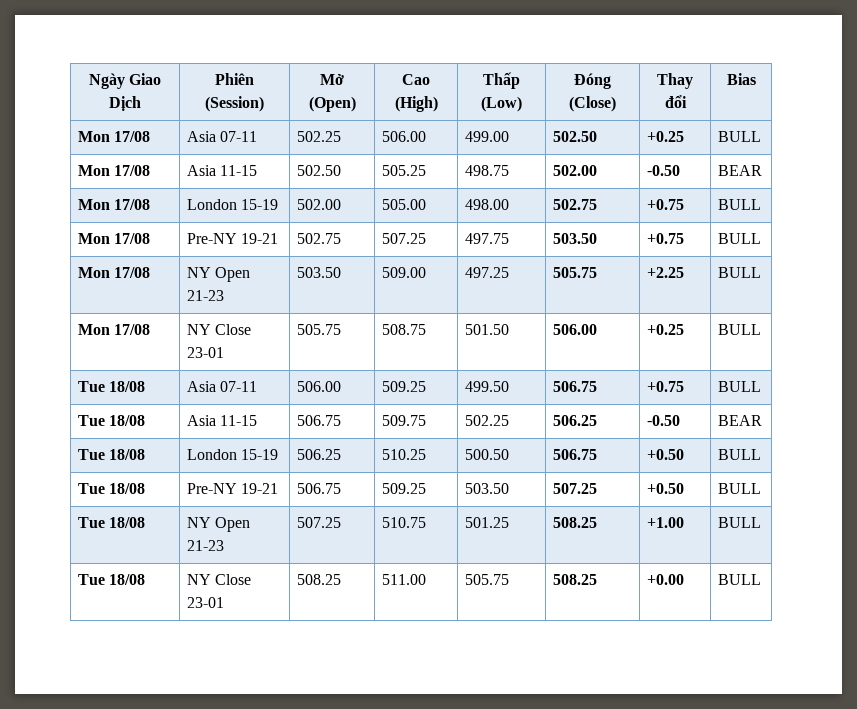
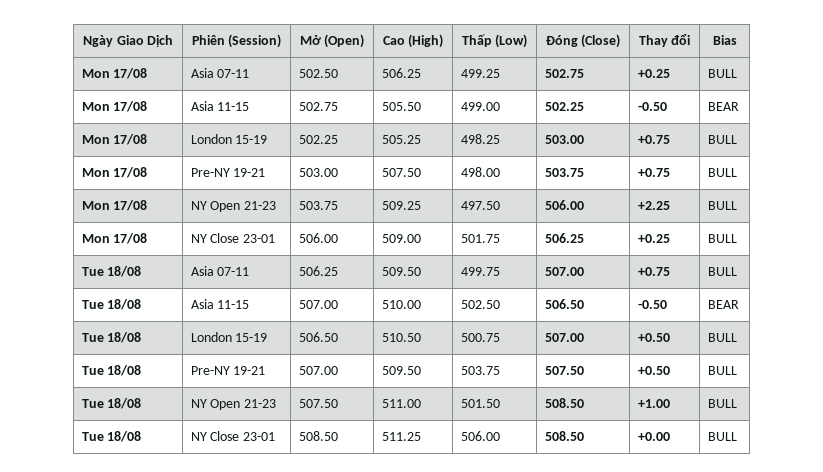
[296,131,341,142] [381,131,426,142] [464,131,509,142] [552,131,597,142] 502.25 | 506.00 | 499.00 | 502.50 -> [298,69,338,78] [381,68,421,78] [460,69,500,78] [544,69,584,78] 502.50 | 506.25 | 499.25 | 502.75
[296,165,341,176] [381,165,426,176] [464,165,509,176] [552,165,597,176] 502.50 | 505.25 | 498.75 | 502.00 -> [298,102,338,111] [381,102,421,111] [460,102,500,111] [544,102,584,111] 502.75 | 505.50 | 499.00 | 502.25
[296,199,341,210] [381,199,426,210] [464,199,509,210] [552,199,597,210] 502.00 | 505.00 | 498.00 | 502.75 -> [298,135,338,144] [381,135,421,144] [460,134,500,144] [544,135,584,144] 502.25 | 505.25 | 498.25 | 503.00
[296,233,341,244] [381,233,426,244] [464,233,509,244] [552,233,597,244] 502.75 | 507.25 | 497.75 | 503.50 -> [298,168,338,177] [381,168,421,177] [460,167,500,177] [544,168,584,177] 503.00 | 507.50 | 498.00 | 503.75
[296,267,341,278] [381,267,426,278] [464,267,509,278] [552,267,597,278] 503.50 | 509.00 | 497.25 | 505.75 -> [298,201,338,210] [381,201,421,210] [460,201,500,210] [544,200,584,210] 503.75 | 509.25 | 497.50 | 506.00
[296,324,341,335] [381,324,426,335] [464,324,509,335] [552,324,597,335] 505.75 | 508.75 | 501.50 | 506.00 -> [298,233,338,243] [381,234,421,243] [460,234,500,243] [544,233,584,243] 506.00 | 509.00 | 501.75 | 506.25
[296,381,341,392] [381,381,426,392] [464,381,509,392] [552,381,597,392] 506.00 | 509.25 | 499.50 | 506.75 -> [298,266,338,276] [381,267,421,276] [460,267,500,276] [544,267,584,276] 506.25 | 509.50 | 499.75 | 507.00
[296,415,341,426] [381,415,426,426] [464,415,509,426] [552,415,597,426] 506.75 | 509.75 | 502.25 | 506.25 -> [298,300,338,309] [381,300,421,309] [460,300,500,309] [544,299,584,309] 507.00 | 510.00 | 502.50 | 506.50
[296,449,341,460] [381,449,426,460] [464,449,509,460] [552,449,597,460] 506.25 | 510.25 | 500.50 | 506.75 -> [298,332,338,342] [381,333,421,342] [460,333,500,342] [544,333,584,342] 506.50 | 510.50 | 500.75 | 507.00
[296,483,341,494] [381,483,426,494] [464,483,509,494] [552,483,597,494] 506.75 | 509.25 | 503.50 | 507.25 -> [298,366,338,375] [381,366,421,375] [460,366,500,375] [544,366,584,375] 507.00 | 509.50 | 503.75 | 507.50
[296,517,341,528] [381,517,426,528] [464,517,509,528] [552,517,597,528] 507.25 | 510.75 | 501.25 | 508.25 -> [298,399,338,408] [381,399,421,408] [460,399,500,408] [544,398,584,408] 507.50 | 511.00 | 501.50 | 508.50
[296,574,341,585] [381,574,426,585] [464,574,509,585] [552,574,597,585] 508.25 | 511.00 | 505.75 | 508.25 -> [298,431,338,441] [381,432,421,441] [460,431,500,441] [544,431,584,441] 508.50 | 511.25 | 506.00 | 508.50

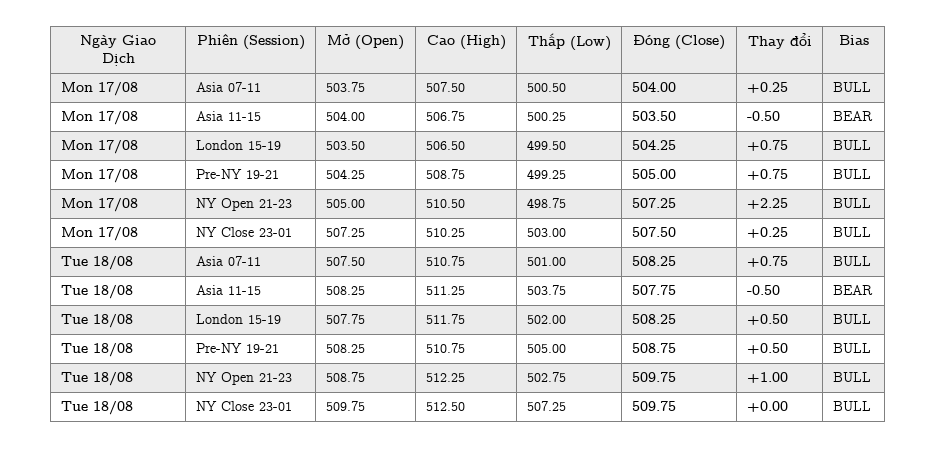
[298,69,338,78] [381,68,421,78] [460,69,500,78] [544,69,584,78] 502.50 | 506.25 | 499.25 | 502.75 -> [326,82,366,92] [426,82,466,92] [527,83,567,92] [632,82,677,92] 503.75 | 507.50 | 500.50 | 504.00
[298,102,338,111] [381,102,421,111] [460,102,500,111] [544,102,584,111] 502.75 | 505.50 | 499.00 | 502.25 -> [326,111,366,121] [426,111,466,121] [527,112,567,121] [632,111,677,121] 504.00 | 506.75 | 500.25 | 503.50
[298,135,338,144] [381,135,421,144] [460,134,500,144] [544,135,584,144] 502.25 | 505.25 | 498.25 | 503.00 -> [326,141,366,150] [426,141,466,150] [527,140,567,150] [632,140,677,150] 503.50 | 506.50 | 499.50 | 504.25
[298,168,338,177] [381,168,421,177] [460,167,500,177] [544,168,584,177] 503.00 | 507.50 | 498.00 | 503.75 -> [326,169,366,179] [426,169,466,179] [527,169,567,179] [632,169,677,179] 504.25 | 508.75 | 499.25 | 505.00
[298,201,338,210] [381,201,421,210] [460,201,500,210] [544,200,584,210] 503.75 | 509.25 | 497.50 | 506.00 -> [326,199,366,208] [426,199,466,208] [527,198,567,208] [632,198,677,208] 505.00 | 510.50 | 498.75 | 507.25
[298,233,338,243] [381,234,421,243] [460,234,500,243] [544,233,584,243] 506.00 | 509.00 | 501.75 | 506.25 -> [326,227,366,237] [426,228,466,237] [527,228,567,237] [632,227,677,237] 507.25 | 510.25 | 503.00 | 507.50
[298,266,338,276] [381,267,421,276] [460,267,500,276] [544,267,584,276] 506.25 | 509.50 | 499.75 | 507.00 -> [326,256,366,266] [426,256,466,266] [527,257,567,266] [632,256,677,266] 507.50 | 510.75 | 501.00 | 508.25
[298,300,338,309] [381,300,421,309] [460,300,500,309] [544,299,584,309] 507.00 | 510.00 | 502.50 | 506.50 -> [326,286,366,295] [426,286,466,295] [527,285,567,295] [632,285,677,295] 508.25 | 511.25 | 503.75 | 507.75
[298,332,338,342] [381,333,421,342] [460,333,500,342] [544,333,584,342] 506.50 | 510.50 | 500.75 | 507.00 -> [326,314,366,324] [426,314,466,324] [527,315,567,324] [632,314,677,324] 507.75 | 511.75 | 502.00 | 508.25
[298,366,338,375] [381,366,421,375] [460,366,500,375] [544,366,584,375] 507.00 | 509.50 | 503.75 | 507.50 -> [326,344,366,353] [426,343,466,353] [527,344,567,353] [632,343,677,353] 508.25 | 510.75 | 505.00 | 508.75
[298,399,338,408] [381,399,421,408] [460,399,500,408] [544,398,584,408] 507.50 | 511.00 | 501.50 | 508.50 -> [326,372,366,382] [426,373,466,382] [527,372,567,382] [632,372,677,382] 508.75 | 512.25 | 502.75 | 509.75
[298,431,338,441] [381,432,421,441] [460,431,500,441] [544,431,584,441] 508.50 | 511.25 | 506.00 | 508.50 -> [326,401,366,411] [426,402,466,411] [527,401,567,411] [632,401,677,411] 509.75 | 512.50 | 507.25 | 509.75

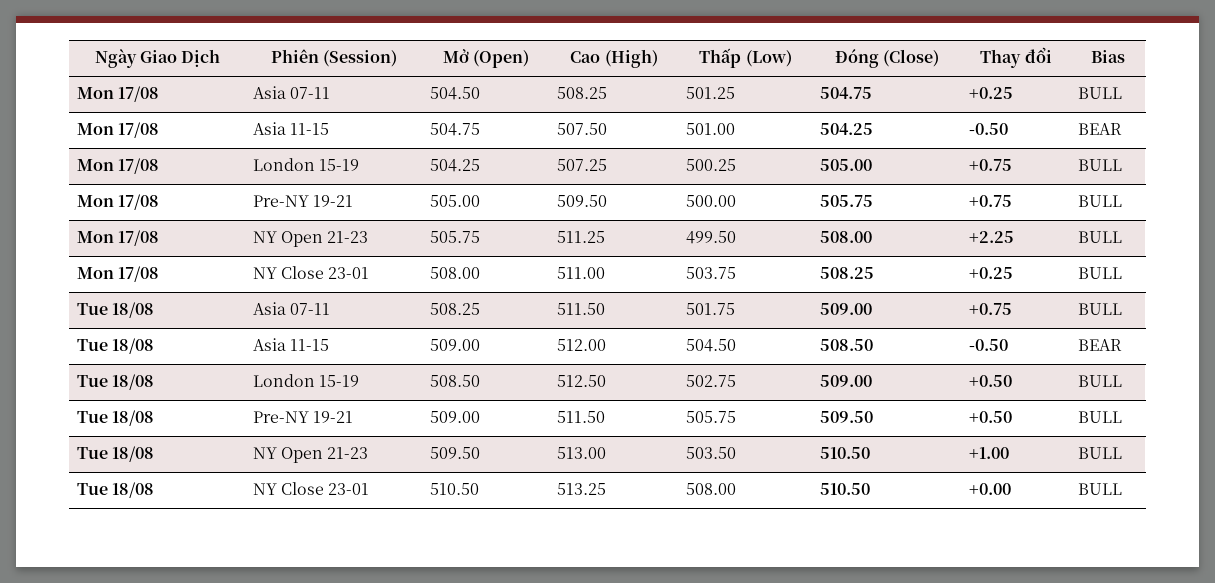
[326,82,366,92] [426,82,466,92] [527,83,567,92] [632,82,677,92] 503.75 | 507.50 | 500.50 | 504.00 -> [429,87,480,100] [556,87,607,99] [685,87,735,99] [819,87,872,99] 504.50 | 508.25 | 501.25 | 504.75
[326,111,366,121] [426,111,466,121] [527,112,567,121] [632,111,677,121] 504.00 | 506.75 | 500.25 | 503.50 -> [429,123,480,136] [556,123,607,135] [685,123,735,135] [819,123,873,135] 504.75 | 507.50 | 501.00 | 504.25
[326,141,366,150] [426,141,466,150] [527,140,567,150] [632,140,677,150] 503.50 | 506.50 | 499.50 | 504.25 -> [429,159,480,172] [556,159,607,171] [685,159,736,171] [819,159,872,171] 504.25 | 507.25 | 500.25 | 505.00
[326,169,366,179] [426,169,466,179] [527,169,567,179] [632,169,677,179] 504.25 | 508.75 | 499.25 | 505.00 -> [429,195,480,207] [556,195,607,207] [685,195,736,207] [819,195,873,207] 505.00 | 509.50 | 500.00 | 505.75
[326,199,366,208] [426,199,466,208] [527,198,567,208] [632,198,677,208] 505.00 | 510.50 | 498.75 | 507.25 -> [429,231,480,243] [556,231,605,243] [685,231,736,244] [819,231,872,243] 505.75 | 511.25 | 499.50 | 508.00
[326,227,366,237] [426,228,466,237] [527,228,567,237] [632,227,677,237] 507.25 | 510.25 | 503.00 | 507.50 -> [429,267,480,279] [556,267,605,279] [685,267,736,279] [819,267,874,279] 508.00 | 511.00 | 503.75 | 508.25
[326,256,366,266] [426,256,466,266] [527,257,567,266] [632,256,677,266] 507.50 | 510.75 | 501.00 | 508.25 -> [429,303,480,315] [556,303,605,315] [685,303,735,315] [819,303,872,315] 508.25 | 511.50 | 501.75 | 509.00
[326,286,366,295] [426,286,466,295] [527,285,567,295] [632,285,677,295] 508.25 | 511.25 | 503.75 | 507.75 -> [429,339,480,351] [556,339,606,351] [685,339,736,352] [819,339,873,351] 509.00 | 512.00 | 504.50 | 508.50
[326,314,366,324] [426,314,466,324] [527,315,567,324] [632,314,677,324] 507.75 | 511.75 | 502.00 | 508.25 -> [429,375,480,387] [556,375,606,387] [685,375,736,387] [819,375,872,387] 508.50 | 512.50 | 502.75 | 509.00
[326,344,366,353] [426,343,466,353] [527,344,567,353] [632,343,677,353] 508.25 | 510.75 | 505.00 | 508.75 -> [429,411,480,423] [556,411,605,423] [685,411,736,423] [819,411,873,423] 509.00 | 511.50 | 505.75 | 509.50
[326,372,366,382] [426,373,466,382] [527,372,567,382] [632,372,677,382] 508.75 | 512.25 | 502.75 | 509.75 -> [429,447,480,459] [556,447,606,459] [685,447,736,459] [819,447,870,459] 509.50 | 513.00 | 503.50 | 510.50
[326,401,366,411] [426,402,466,411] [527,401,567,411] [632,401,677,411] 509.75 | 512.50 | 507.25 | 509.75 -> [429,483,479,495] [556,483,606,495] [685,483,736,495] [819,483,870,495] 510.50 | 513.25 | 508.00 | 510.50

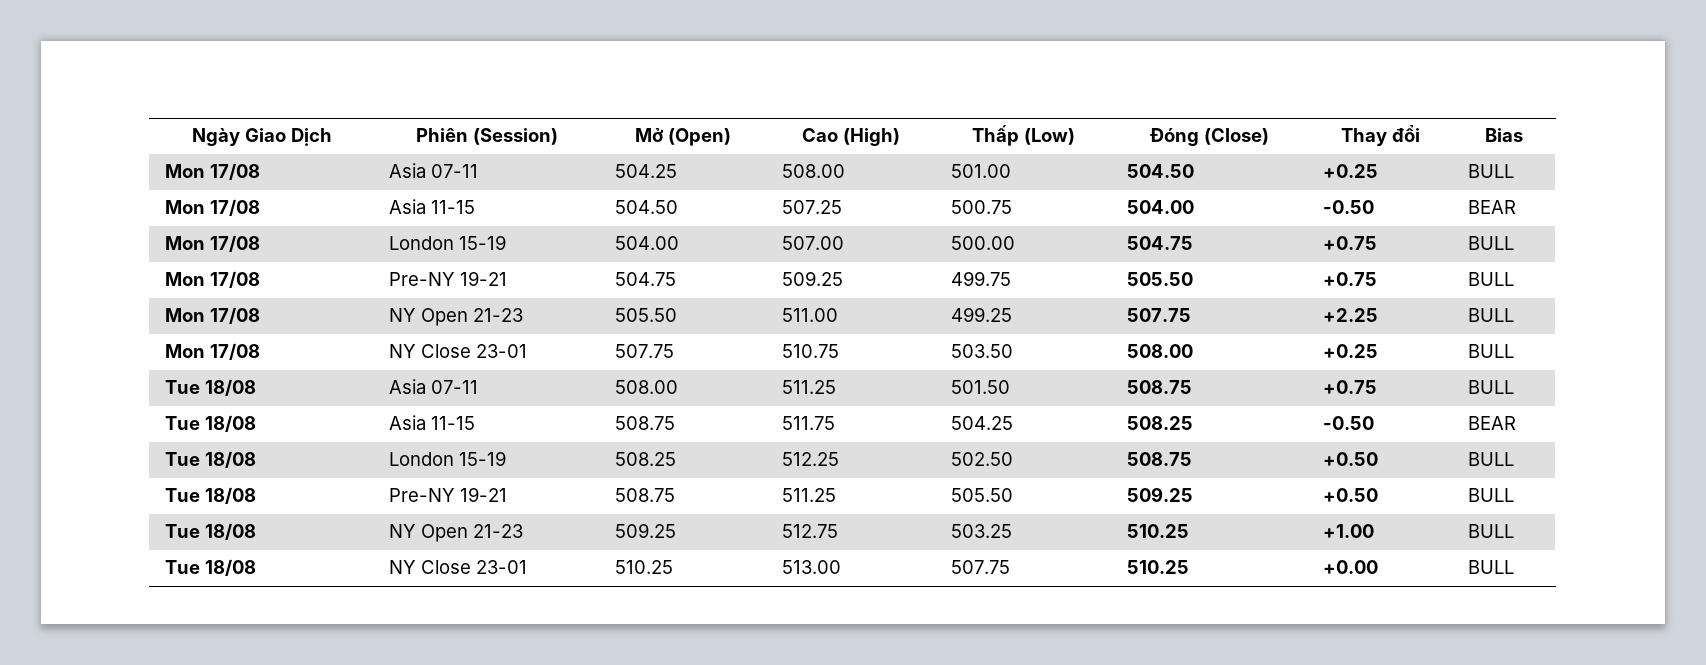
[429,87,480,100] [556,87,607,99] [685,87,735,99] [819,87,872,99] 504.50 | 508.25 | 501.25 | 504.75 -> [615,164,678,178] [782,164,846,178] [951,164,1012,178] [1127,164,1195,178] 504.25 | 508.00 | 501.00 | 504.50
[429,123,480,136] [556,123,607,135] [685,123,735,135] [819,123,873,135] 504.75 | 507.50 | 501.00 | 504.25 -> [615,200,679,214] [782,200,843,214] [951,200,1013,214] [1127,200,1195,214] 504.50 | 507.25 | 500.75 | 504.00
[429,159,480,172] [556,159,607,171] [685,159,736,171] [819,159,872,171] 504.25 | 507.25 | 500.25 | 505.00 -> [615,236,680,250] [782,236,845,250] [951,236,1016,250] [1127,236,1194,250] 504.00 | 507.00 | 500.00 | 504.75
[429,195,480,207] [556,195,607,207] [685,195,736,207] [819,195,873,207] 505.00 | 509.50 | 500.00 | 505.75 -> [615,272,677,286] [782,271,844,286] [951,271,1012,286] [1127,272,1194,286] 504.75 | 509.25 | 499.75 | 505.50
[429,231,480,243] [556,231,605,243] [685,231,736,244] [819,231,872,243] 505.75 | 511.25 | 499.50 | 508.00 -> [615,308,678,322] [782,308,839,322] [951,307,1013,322] [1127,308,1192,322] 505.50 | 511.00 | 499.25 | 507.75
[429,267,480,279] [556,267,605,279] [685,267,736,279] [819,267,874,279] 508.00 | 511.00 | 503.75 | 508.25 -> [615,344,675,358] [782,344,840,358] [951,344,1014,358] [1127,344,1194,358] 507.75 | 510.75 | 503.50 | 508.00
[429,303,480,315] [556,303,605,315] [685,303,735,315] [819,303,872,315] 508.25 | 511.50 | 501.75 | 509.00 -> [615,380,679,394] [782,380,837,394] [951,380,1011,394] [1127,380,1193,394] 508.00 | 511.25 | 501.50 | 508.75
[429,339,480,351] [556,339,606,351] [685,339,736,352] [819,339,873,351] 509.00 | 512.00 | 504.50 | 508.50 -> [615,416,676,430] [782,416,836,430] [951,416,1014,430] [1127,416,1194,430] 508.75 | 511.75 | 504.25 | 508.25
[429,375,480,387] [556,375,606,387] [685,375,736,387] [819,375,872,387] 508.50 | 512.50 | 502.75 | 509.00 -> [615,452,677,466] [782,452,840,466] [951,452,1014,466] [1127,452,1193,466] 508.25 | 512.25 | 502.50 | 508.75
[429,411,480,423] [556,411,605,423] [685,411,736,423] [819,411,873,423] 509.00 | 511.50 | 505.75 | 509.50 -> [615,488,676,502] [782,488,837,502] [951,488,1014,502] [1127,487,1194,502] 508.75 | 511.25 | 505.50 | 509.25
[429,447,480,459] [556,447,606,459] [685,447,736,459] [819,447,870,459] 509.50 | 513.00 | 503.50 | 510.50 -> [615,523,677,538] [782,524,839,538] [951,524,1013,538] [1127,524,1190,538] 509.25 | 512.75 | 503.25 | 510.25
[429,483,479,495] [556,483,606,495] [685,483,736,495] [819,483,870,495] 510.50 | 513.25 | 508.00 | 510.50 -> [615,560,674,574] [782,560,842,574] [951,560,1011,574] [1127,560,1190,574] 510.25 | 513.00 | 507.75 | 510.25

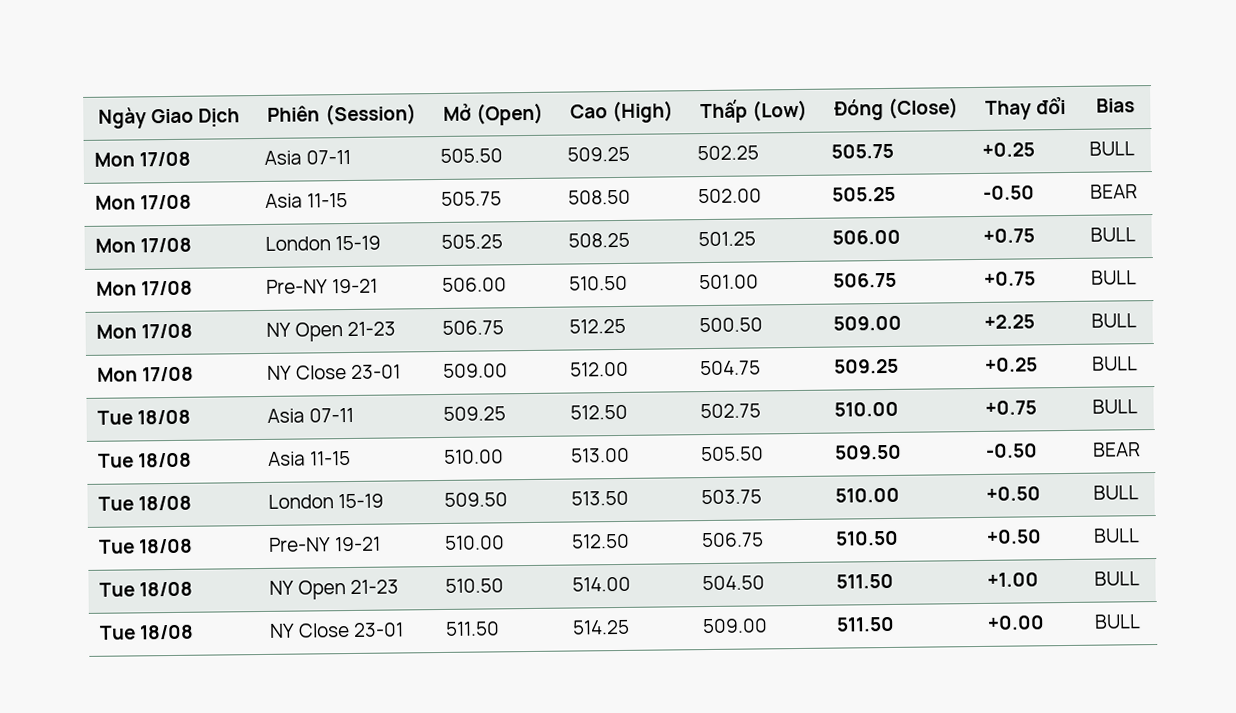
[615,164,678,178] [782,164,846,178] [951,164,1012,178] [1127,164,1195,178] 504.25 | 508.00 | 501.00 | 504.50 -> [440,148,504,163] [567,146,631,162] [697,145,760,161] [831,143,895,159] 505.50 | 509.25 | 502.25 | 505.75
[615,200,679,214] [782,200,843,214] [951,200,1013,214] [1127,200,1195,214] 504.50 | 507.25 | 500.75 | 504.00 -> [441,191,503,206] [568,189,632,205] [698,188,763,204] [832,186,897,202] 505.75 | 508.50 | 502.00 | 505.25
[615,236,680,250] [782,236,845,250] [951,236,1016,250] [1127,236,1194,250] 504.00 | 507.00 | 500.00 | 504.75 -> [441,234,504,249] [568,232,631,248] [698,231,757,247] [832,229,902,245] 505.25 | 508.25 | 501.25 | 506.00
[615,272,677,286] [782,271,844,286] [951,271,1012,286] [1127,272,1194,286] 504.75 | 509.25 | 499.75 | 505.50 -> [442,277,508,292] [569,275,629,291] [699,274,760,290] [833,272,898,288] 506.00 | 510.50 | 501.00 | 506.75
[615,308,678,322] [782,308,839,322] [951,307,1013,322] [1127,308,1192,322] 505.50 | 511.00 | 499.25 | 507.75 -> [442,320,505,335] [569,318,627,334] [699,317,764,333] [833,315,903,331] 506.75 | 512.25 | 500.50 | 509.00
[615,344,675,358] [782,344,840,358] [951,344,1014,358] [1127,344,1194,358] 507.75 | 510.75 | 503.50 | 508.00 -> [443,363,509,378] [570,361,630,377] [700,360,762,376] [834,358,900,374] 509.00 | 512.00 | 504.75 | 509.25
[615,380,679,394] [782,380,837,394] [951,380,1011,394] [1127,380,1193,394] 508.00 | 511.25 | 501.50 | 508.75 -> [443,406,507,421] [570,404,629,420] [700,403,762,419] [834,401,900,417] 509.25 | 512.50 | 502.75 | 510.00
[615,416,676,430] [782,416,836,430] [951,416,1014,430] [1127,416,1194,430] 508.75 | 511.75 | 504.25 | 508.25 -> [444,449,505,464] [571,447,631,463] [701,446,765,462] [835,444,903,460] 510.00 | 513.00 | 505.50 | 509.50
[615,452,677,466] [782,452,840,466] [951,452,1014,466] [1127,452,1193,466] 508.25 | 512.25 | 502.50 | 508.75 -> [444,492,509,507] [571,490,630,506] [701,489,763,505] [835,487,901,503] 509.50 | 513.50 | 503.75 | 510.00
[615,488,676,502] [782,488,837,502] [951,488,1014,502] [1127,487,1194,502] 508.75 | 511.25 | 505.50 | 509.25 -> [444,535,506,550] [571,533,631,549] [701,532,765,548] [835,530,900,546] 510.00 | 512.50 | 506.75 | 510.50
[615,523,677,538] [782,524,839,538] [951,524,1013,538] [1127,524,1190,538] 509.25 | 512.75 | 503.25 | 510.25 -> [445,578,505,593] [572,576,632,592] [702,575,766,591] [836,573,895,589] 510.50 | 514.00 | 504.50 | 511.50
[615,560,674,574] [782,560,842,574] [951,560,1011,574] [1127,560,1190,574] 510.25 | 513.00 | 507.75 | 510.25 -> [445,621,501,636] [572,619,631,635] [702,618,769,634] [836,616,896,632] 511.50 | 514.25 | 509.00 | 511.50

